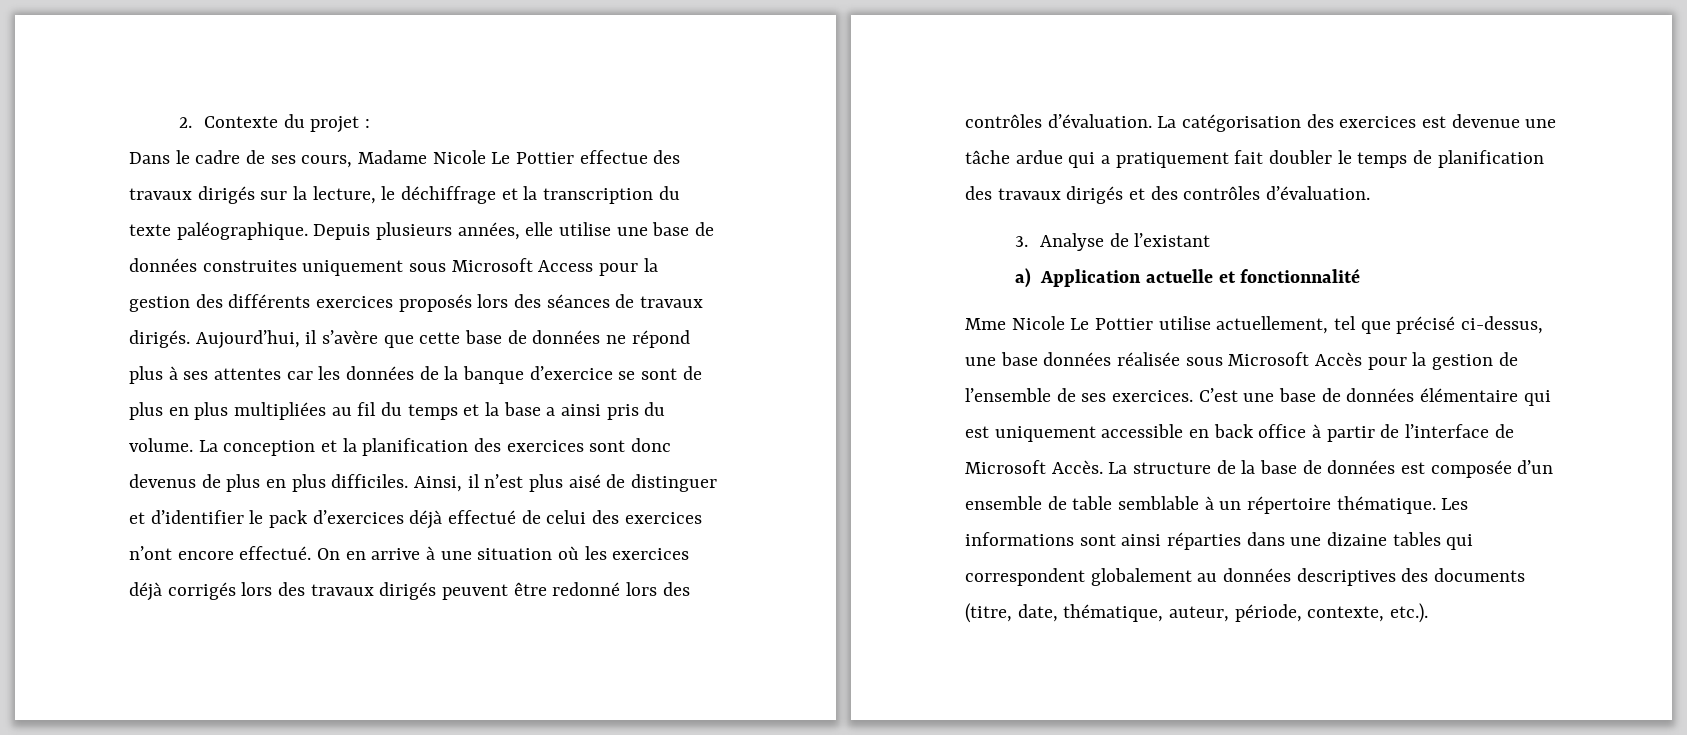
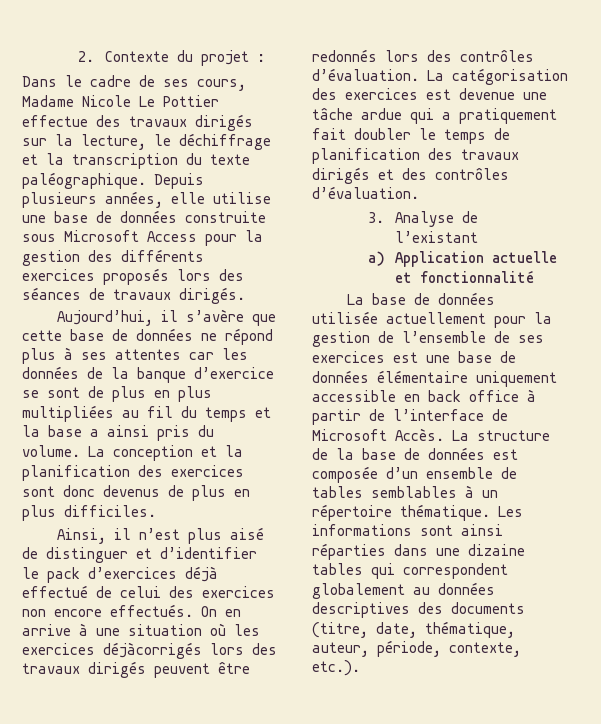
[202,260,404,276] construites uniquement -> [185,211,266,223] construite
(190, 339) none -> (245, 295) //
(409, 481) none -> (156, 511) //
[129,546,312,560] n’ont encore effectué. -> [22,604,193,617] non encore effectués.
[129,582,236,601] déjà corrigés -> [103,642,202,659] déjàcorrigés
[552,582,621,596] redonné -> [312,49,377,62] redonnés
[965,316,1544,334] [965,352,1363,366] Mme Nicole Le Pottier utilise actuellement, tel que précisé ci-dessus, une base données réalisée sous Microsoft Accès -> [347,292,496,305] [312,311,486,324] La base de données utilisée actuellement
[1112,388,1238,402] exercices. C’est -> [312,351,418,363] exercices est
[1523,390,1551,406] [965,426,989,438] qui est -> (468, 376) none
[1072,496,1200,510] table semblable -> [312,486,457,498] tables semblables

